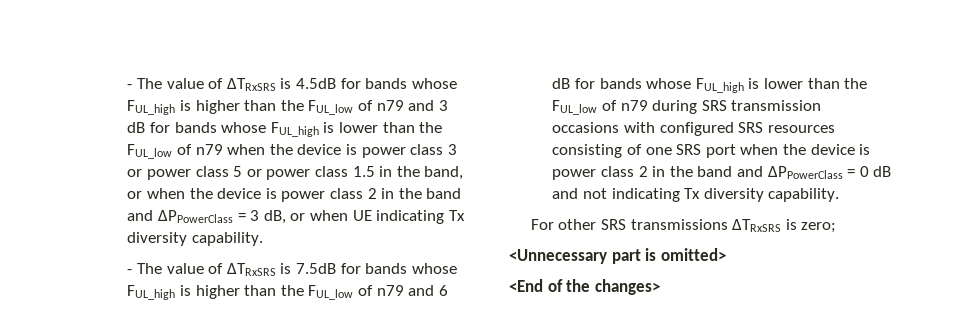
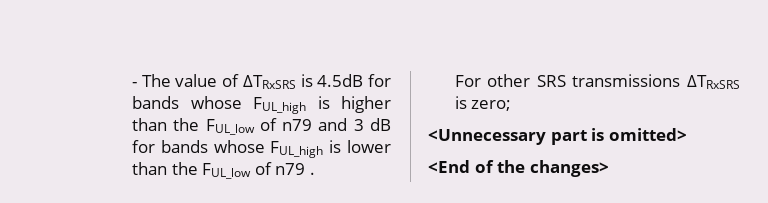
[227,144,457,158] [127,166,464,180] [127,188,462,202] [127,210,465,224] [127,232,264,246] [127,263,457,276] [127,285,448,300] [552,78,868,93] [552,100,822,115] [552,122,835,136] [552,144,871,158] [552,166,892,180] [552,188,840,202] when the device is power class 3 or power class 5 or power class 1.5 in the band, or when the device is power class 2 in the band and ΔPPowerClass = 3 dB, or when UE indicating Tx diversity capability. // - The value of ∆TRxSRS is 7.5dB for bands whose FUL_high is higher than the FUL_low of n79 and 6 dB for bands whose FUL_high is lower than the FUL_low of n79 during SRS transmission occasions with configured SRS resources consisting of one SRS port when the device is power class 2 in the band and ΔPPowerClass = 0 dB and not indicating Tx diversity capability. -> [309,172,315,175] .

